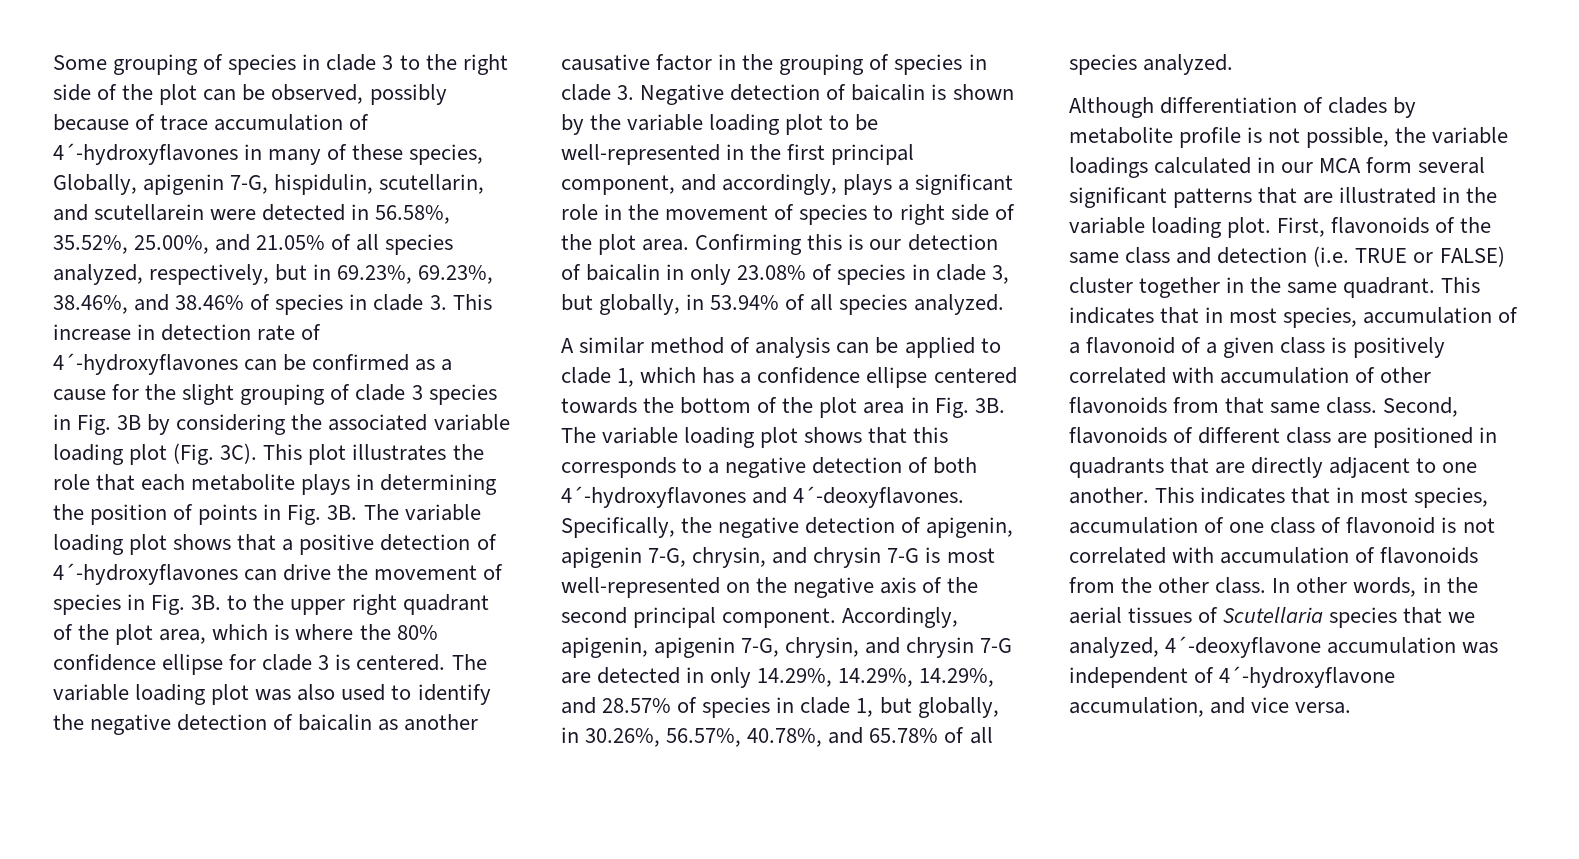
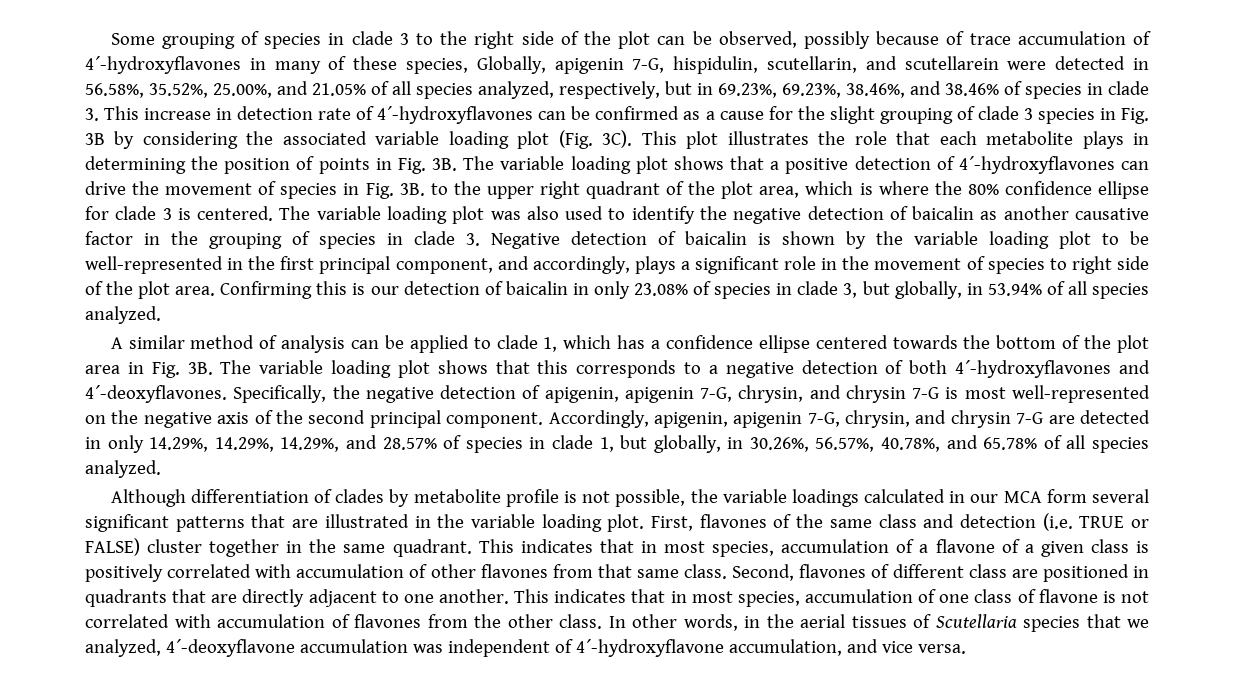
[1331,217,1430,234] flavonoids -> [699,514,767,528] flavones
[1086,337,1176,354] flavonoid -> [935,539,995,553] flavone
[1069,397,1167,414] flavonoids -> [480,564,548,578] flavones
[1069,427,1167,444] flavonoids -> [799,564,867,578] flavones
[1346,517,1436,534] flavonoid -> [1038,589,1098,603] flavone
[1380,547,1479,564] flavonoids -> [354,614,421,628] flavones

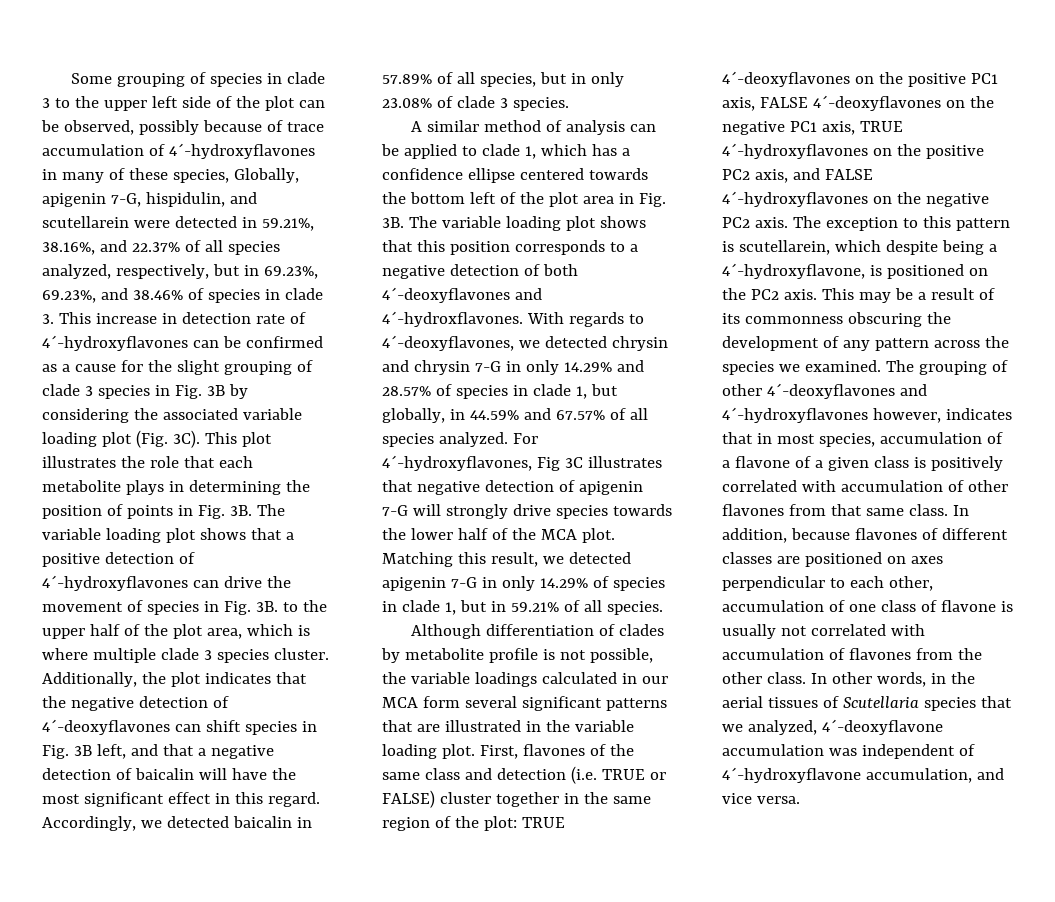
[474,31,515,49] right -> [103,96,178,111] upper left
[766,56,857,73] scutellarin, -> (225, 199) none
[85,81,366,98] 56.58%, 35.52%, 25.00%, and 21.05% -> [261,218,314,231] [42,240,180,255] 59.21%, 38.16%, and 22.37%
[846,83,905,98] 38.46%, -> (96, 296) none
[539,181,661,199] right quadrant -> [89,624,120,636] half
[934,181,1149,199] [85,206,1150,224] [85,231,1149,249] [85,256,1149,274] [85,281,1150,299] [85,306,161,324] the 80% confidence ellipse for clade 3 is centered. The variable loading plot was also used to identify the negative detection of baicalin as another causative factor in the grouping of species in clade 3. Negative detection of baicalin is shown by the variable loading plot to be well-represented in the first principal component, and accordingly, plays a significant role in the movement of species to right side of the plot area. Confirming this is our detection of baicalin in only 23.08% of species in clade 3, but globally, in 53.94% of all species analyzed. -> [92,648,329,663] [42,672,307,687] [42,696,229,711] [42,719,317,735] [42,744,274,759] [42,768,296,780] [42,792,320,807] [42,816,312,831] [382,72,624,87] [382,96,569,111] multiple clade 3 species cluster. Additionally, the plot indicates that the negative detection of 4´-deoxyflavones can shift species in Fig. 3B left, and that a negative detection of baicalin will have the most significant effect in this regard. Accordingly, we detected baicalin in 57.89% of all species, but in only 23.08% of clade 3 species.
(1057, 342) none -> [469,192,496,204] left
(569, 367) none -> [449,241,510,255] position
[955,360,1151,378] [85,385,1150,403] [85,410,1150,428] [85,435,340,453] 4´-hydroxyflavones and 4´-deoxyflavones. Specifically, the negative detection of apigenin, apigenin 7-G, chrysin, and chrysin 7-G is most well-represented on the negative axis of the second principal component. Accordingly, apigenin, apigenin 7-G, chrysin, and chrysin 7-G are detected in only 14.29%, 14.29%, 14.29%, -> [382,287,542,303] [382,311,644,327] [382,335,668,351] [382,360,612,375] 4´-deoxyflavones and 4´-hydroxflavones. With regards to 4´-deoxyflavones, we detected chrysin and chrysin 7-G in only 14.29%
[749,435,1150,453] [85,460,161,478] 30.26%, 56.57%, 40.78%, and 65.78% of all species analyzed. -> [469,408,648,420] [382,432,538,447] [382,455,662,471] [382,480,643,495] [382,504,672,519] [382,528,615,543] [382,552,631,567] [382,576,665,591] [382,600,663,615] 44.59% and 67.57% of all species analyzed. For 4´-hydroxyflavones, Fig 3C illustrates that negative detection of apigenin 7-G will strongly drive species towards the lower half of the MCA plot. Matching this result, we detected apigenin 7-G in only 14.29% of species in clade 1, but in 59.21% of all species.
[392,539,514,557] quadrant. This -> [382,816,565,831] [722,71,998,87] [722,95,994,111] [722,121,903,135] [722,143,984,159] [722,168,873,183] [722,191,989,207] [722,216,1010,231] [722,240,997,255] [722,263,988,279] [722,288,995,303] [722,312,951,327] [722,336,1009,351] [722,360,1008,375] [722,383,927,399] [722,407,941,423] region of the plot: TRUE 4´-deoxyflavones on the positive PC1 axis, FALSE 4´-deoxyflavones on the negative PC1 axis, TRUE 4´-hydroxyflavones on the positive PC2 axis, and FALSE 4´-hydroxyflavones on the negative PC2 axis. The exception to this pattern is scutellarein, which despite being a 4´-hydroxyflavone, is positioned on the PC2 axis. This may be a result of its commonness obscuring the development of any pattern across the species we examined. The grouping of other 4´-deoxyflavones and 4´-hydroxyflavones however,
[732,564,795,581] Second, -> [952,505,969,516] [722,528,850,543] In addition, because
[968,564,1007,578] class -> [722,552,772,564] classes
[1132,566,1149,578] [85,589,800,607] in quadrants that are directly adjacent to one another. This indicates that in most species, -> [886,556,943,564] [722,576,933,591] on axes perpendicular to each other,
(1116, 597) none -> [722,624,776,639] usually

